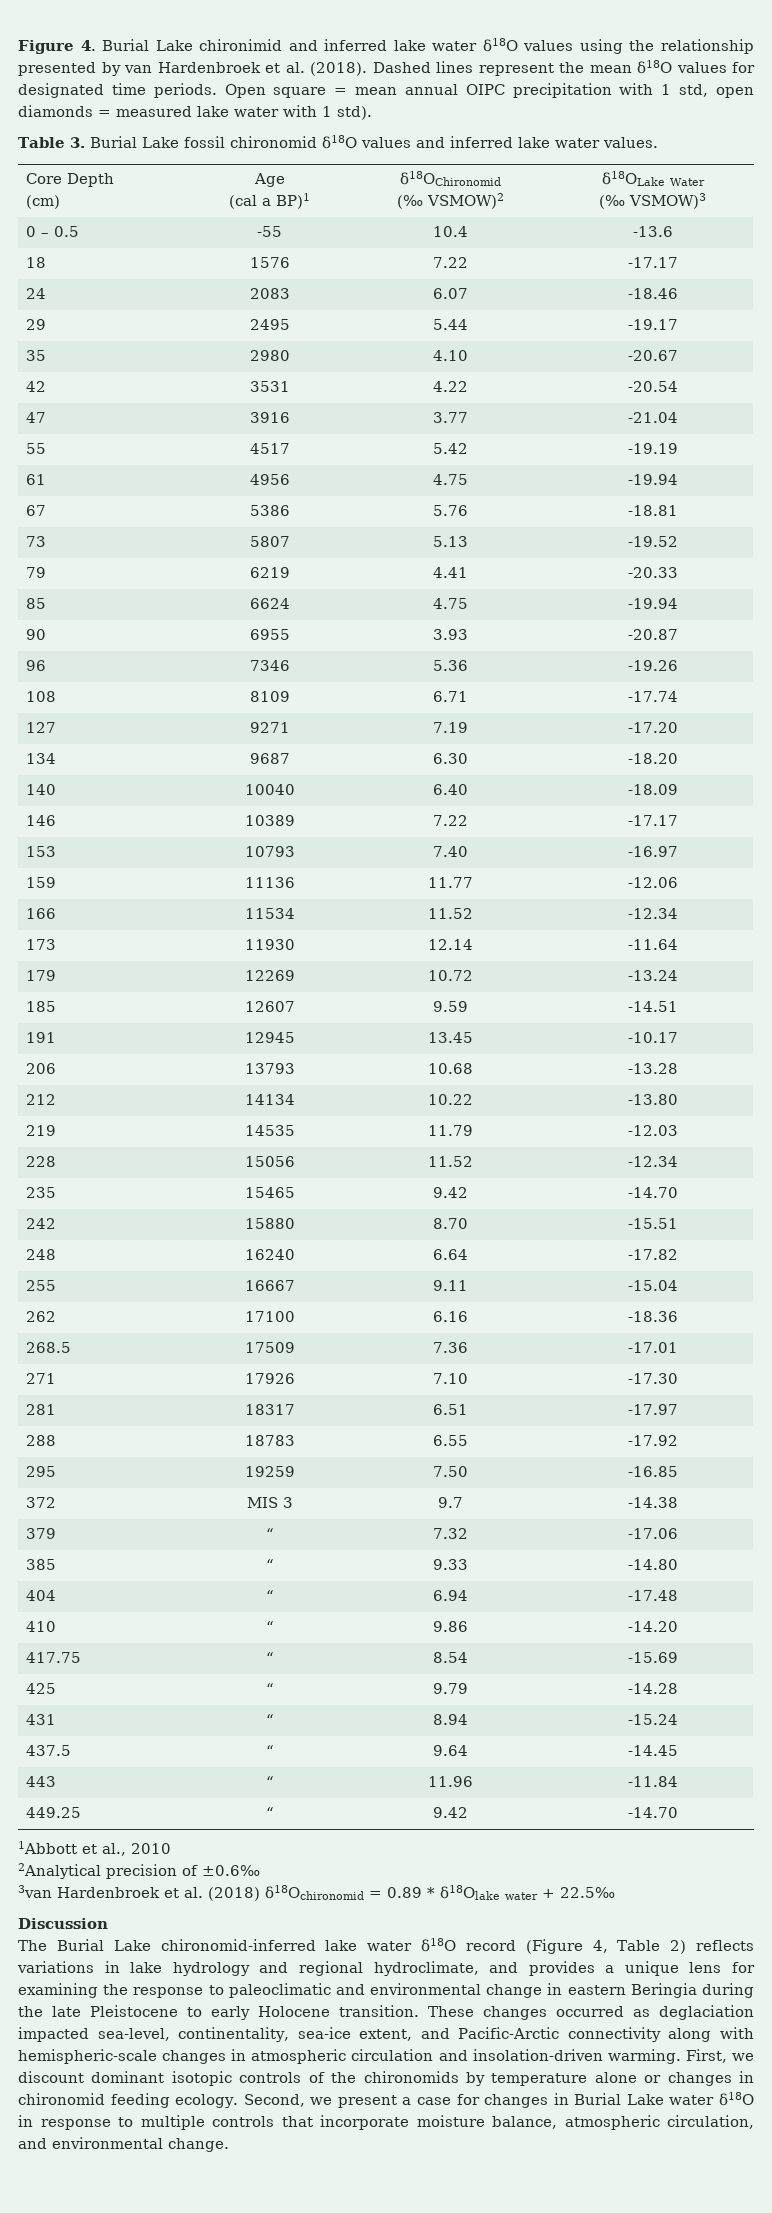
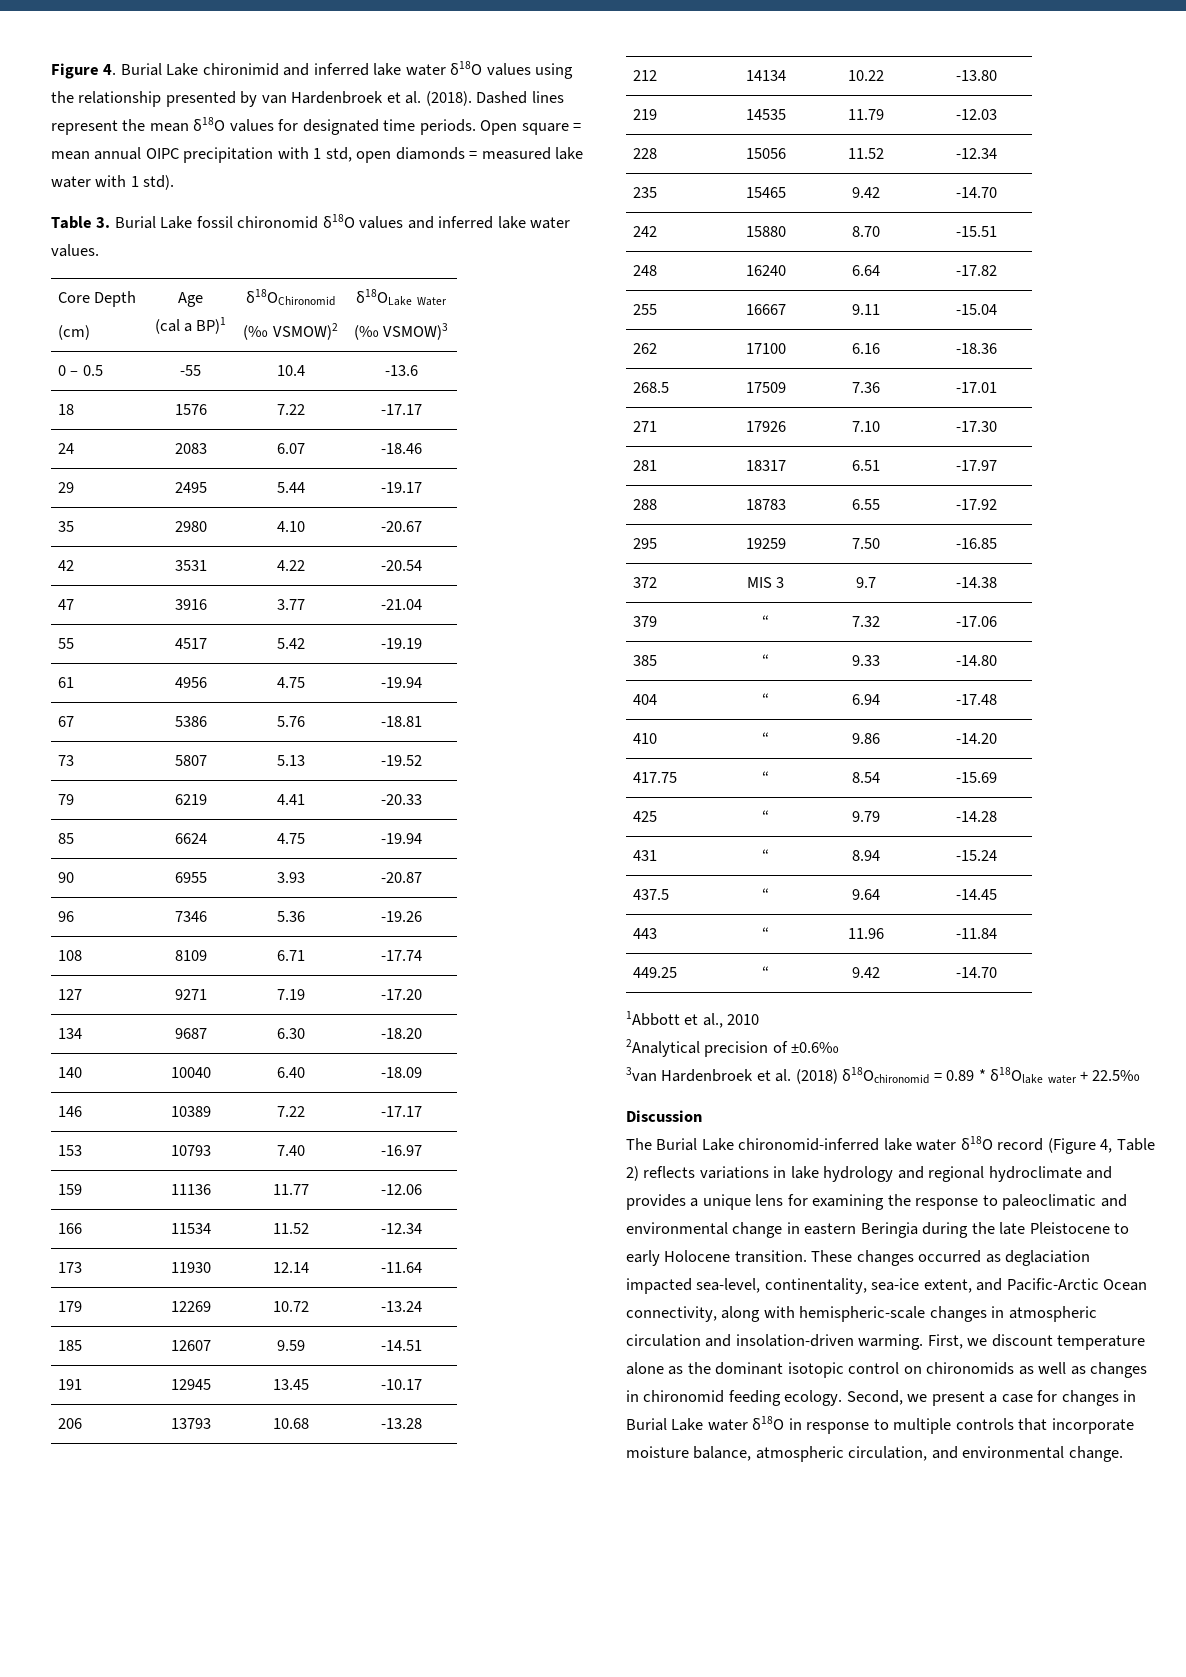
[373,1961,479,1976] hydroclimate, -> [988,1166,1082,1182] hydroclimate
[567,2027,661,2042] connectivity -> [1103,1279,1148,1291] [626,1306,717,1322] Ocean connectivity,
[91,2071,662,2086] dominant isotopic controls of the chironomids by temperature alone or -> [1057,1335,1146,1350] [626,1362,1086,1378] temperature alone as the dominant isotopic control on chironomids as well as

